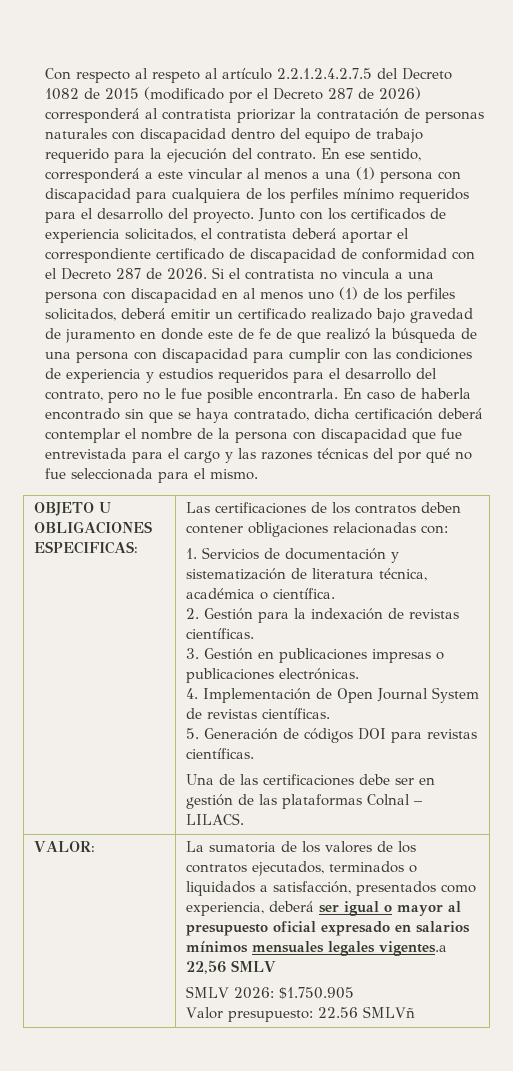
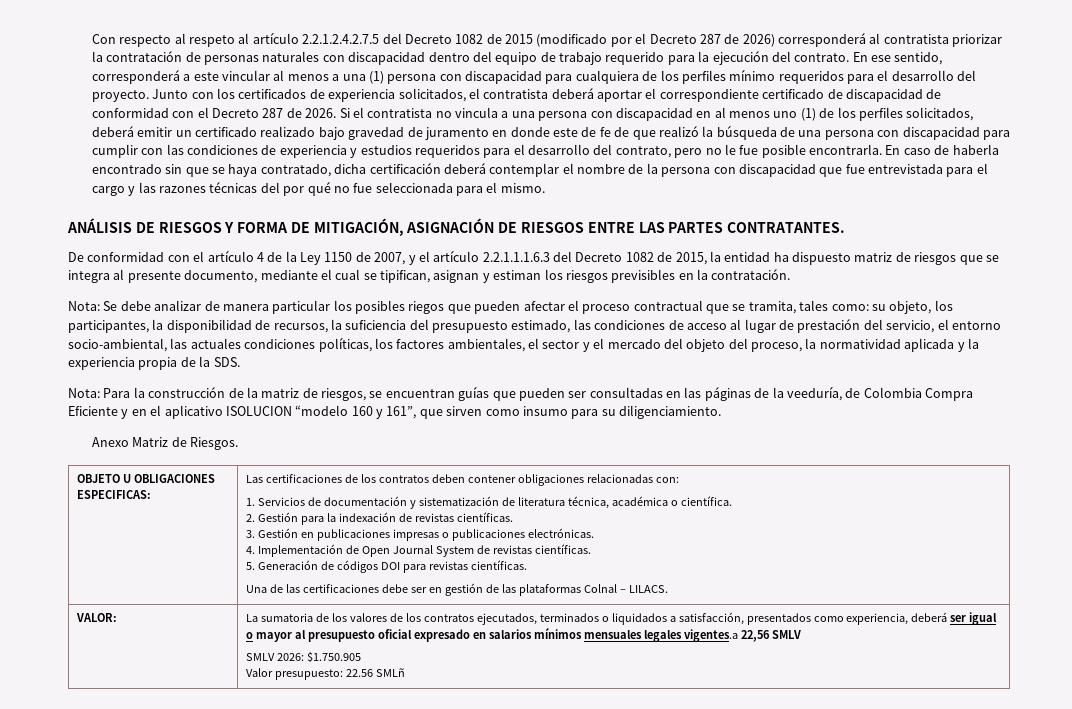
(258, 474) none -> [67,218,846,236] [68,250,999,265] [68,269,791,283] [68,300,953,314] [68,319,1001,333] [68,337,979,352] [68,356,240,370] [68,386,973,401] [68,405,721,419] [91,437,239,450] // ANÁLISIS DE RIESGOS Y FORMA DE MITIGACIÓN, ASIGNACIÓN DE RIESGOS ENTRE LAS PARTES CONTRATANTES. // De conformidad con el artículo 4 de la Ley 1150 de 2007, y el artículo 2.2.1.1.1.6.3 del Decreto 1082 de 2015, la entidad ha dispuesto matriz de riesgos que se integra al presente documento, mediante el cual se tipifican, asignan y estiman los riesgos previsibles en la contratación. // Nota: Se debe analizar de manera particular los posibles riegos que pueden afectar el proceso contractual que se tramita, tales como: su objeto, los participantes, la disponibilidad de recursos, la suficiencia del presupuesto estimado, las condiciones de acceso al lugar de prestación del servicio, el entorno socio-ambiental, las actuales condiciones políticas, los factores ambientales, el sector y el mercado del objeto del proceso, la normatividad aplicada y la experiencia propia de la SDS. // Nota: Para la construcción de la matriz de riesgos, se encuentran guías que pueden ser consultadas en las páginas de la veeduría, de Colombia Compra Eficiente y en el aplicativo ISOLUCION “modelo 160 y 161”, que sirven como insumo para su diligenciamiento. // Anexo Matriz de Riesgos.
[362,1006,415,1018] SMLVñ -> [375,668,405,677] SMLñ

